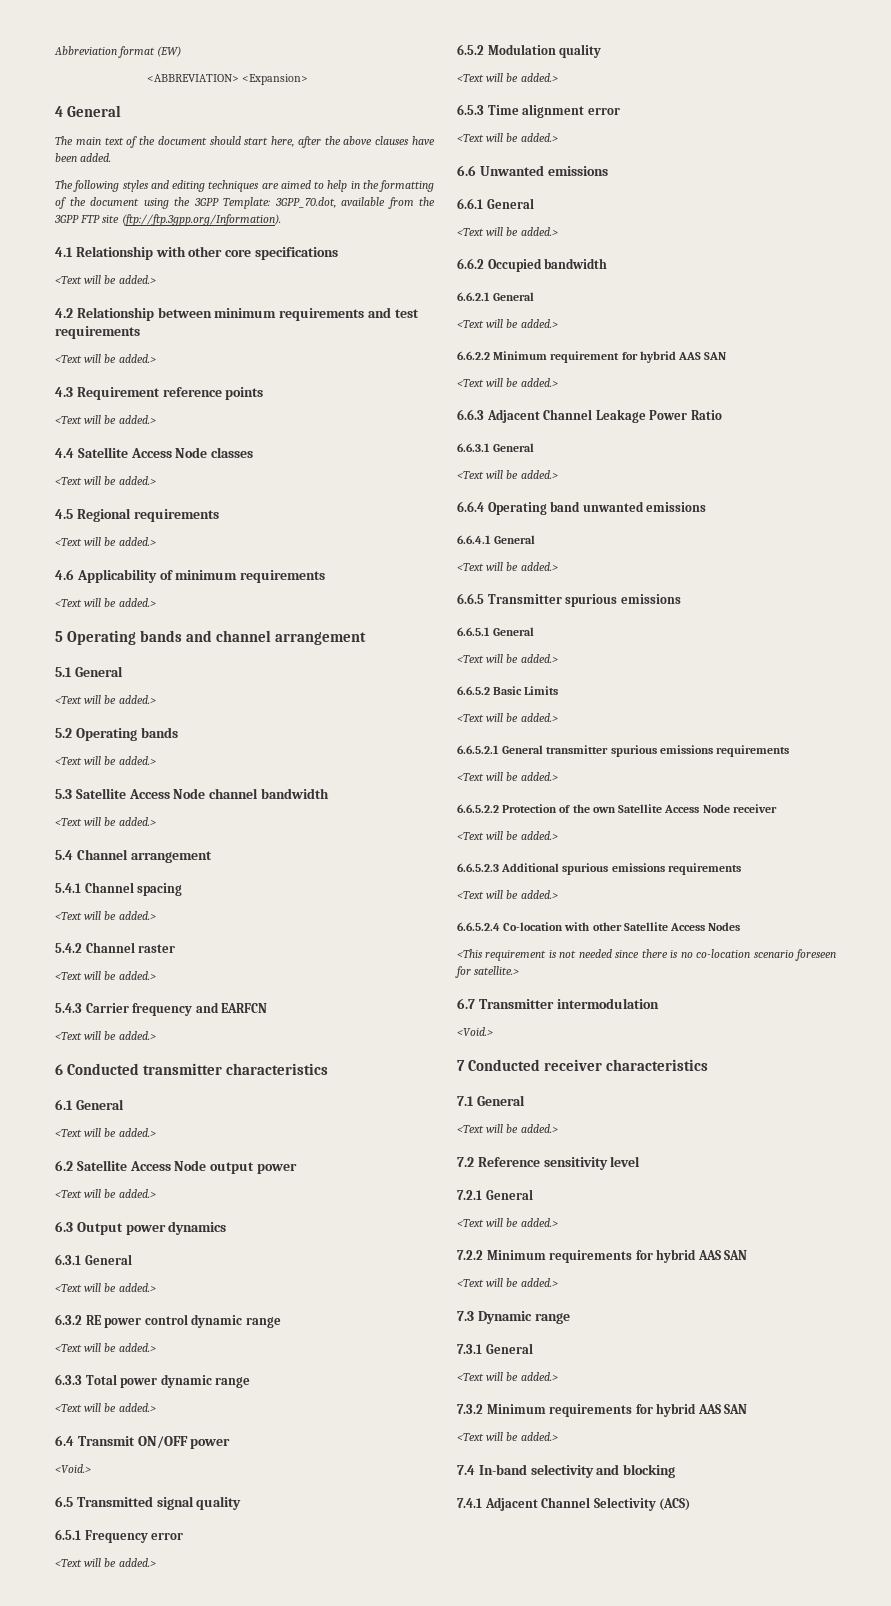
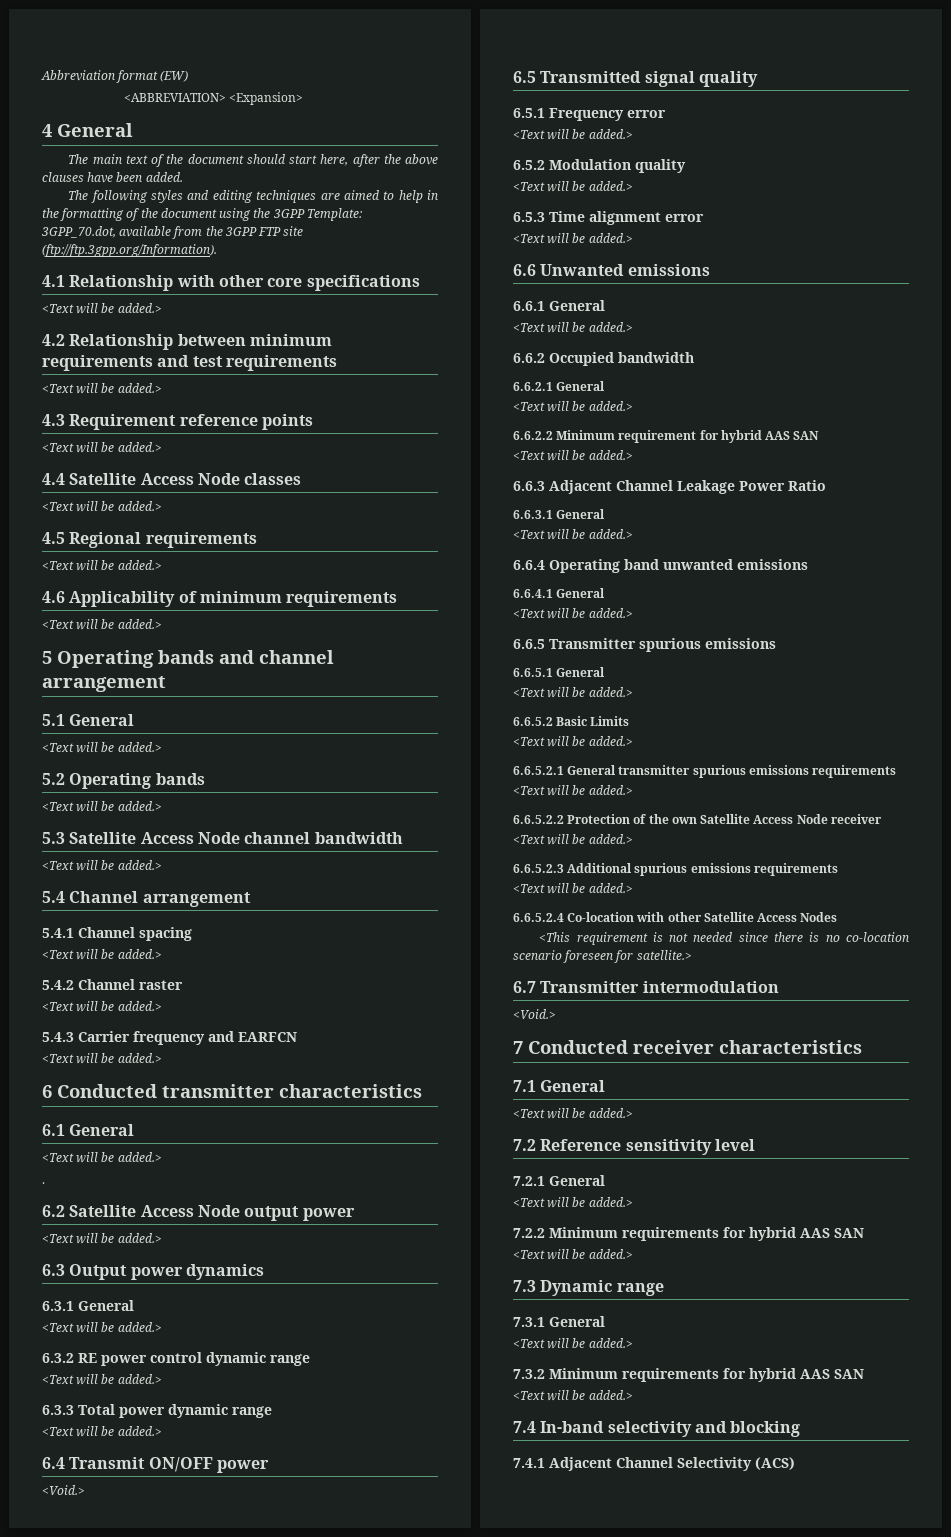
(156, 1132) none -> [42,1182,45,1184] // .

